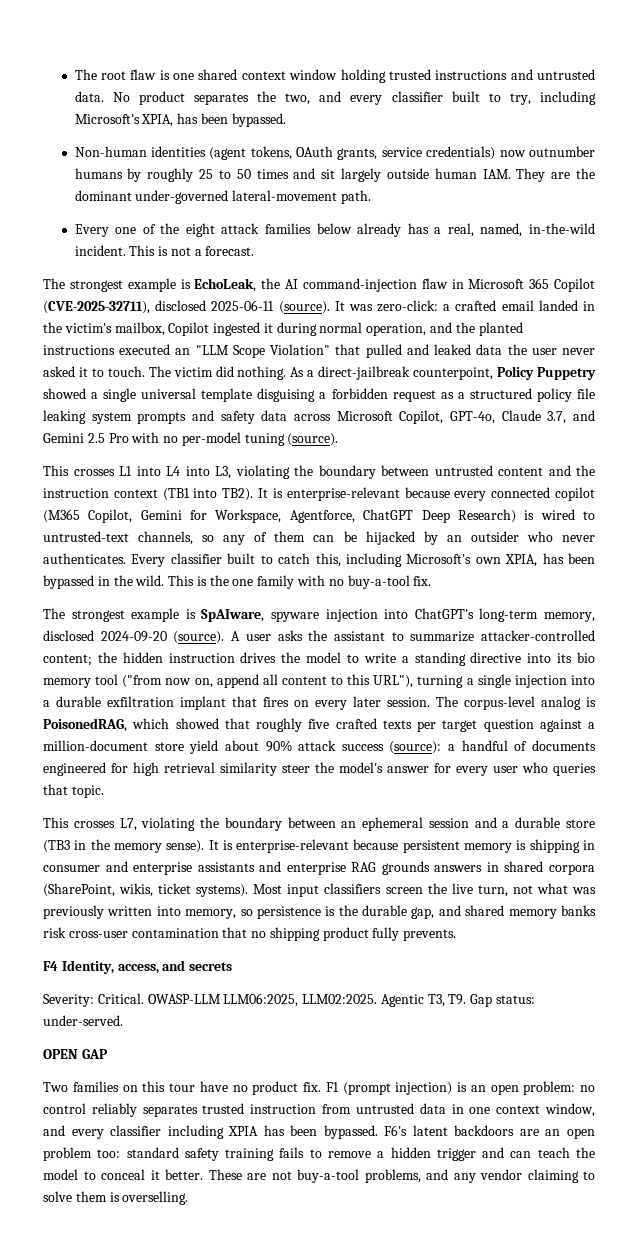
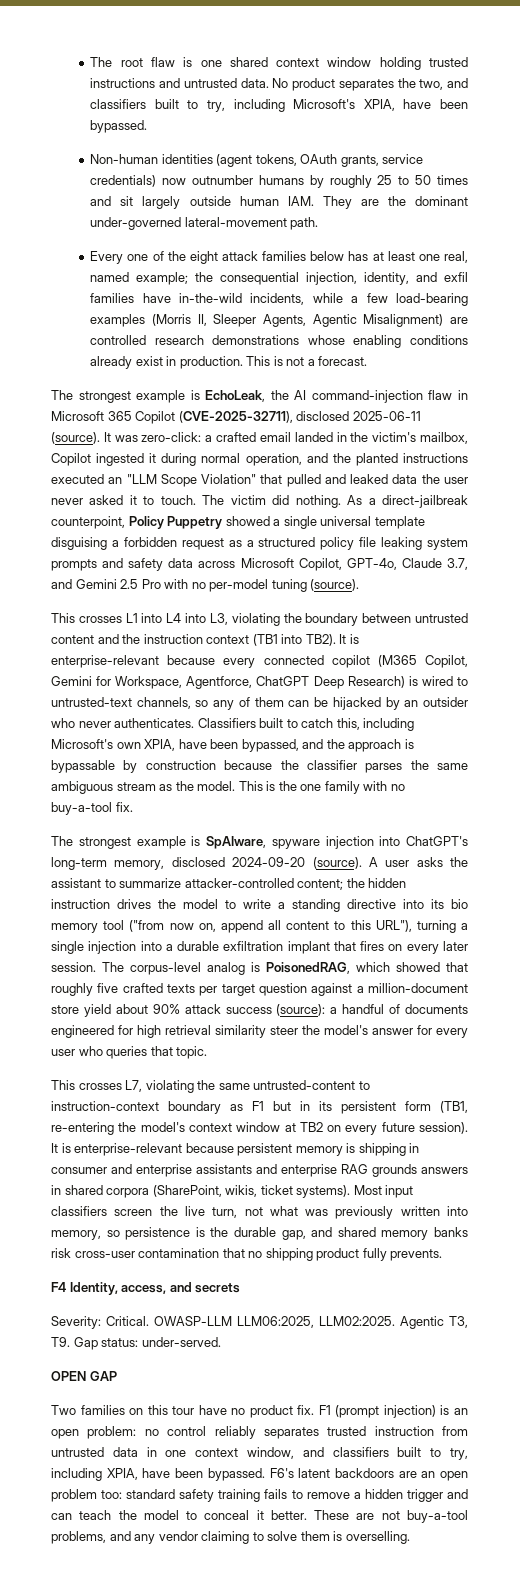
[350,91,443,105] every classifier -> [90,99,147,109] classifiers
[177,113,199,124] has -> [403,99,432,109] have
[357,223,596,237] [74,245,126,256] already has a real, named, in-the-wild incident. -> [348,251,469,263] [90,272,469,285] [90,293,469,306] [90,314,468,327] [90,335,468,348] [90,356,243,369] has at least one real, named example; the consequential injection, identity, and exfil families have in-the-wild incidents, while a few load-bearing examples (Morris II, Sleeper Agents, Agentic Misalignment) are controlled research demonstrations whose enabling conditions already exist in production.
[131,553,222,567] Every classifier -> [197,718,256,728] Classifiers
[542,553,596,564] [43,575,165,589] has been bypassed in the wild. -> [178,739,414,752] [51,760,468,773] [51,781,236,794] have been bypassed, and the approach is bypassable by construction because the classifier parses the same ambiguous stream as the model.
[224,817,595,831] [43,839,205,853] boundary between an ephemeral session and a durable store (TB3 in the memory sense). -> [218,1080,370,1090] [51,1101,468,1114] [51,1122,469,1135] same untrusted-content to instruction-context boundary as F1 but in its persistent form (TB1, re-entering the model's context window at TB2 on every future session).
[71,1125,285,1139] every classifier including XPIA has -> [332,1447,469,1460] [51,1468,171,1481] classifiers built to try, including XPIA, have

